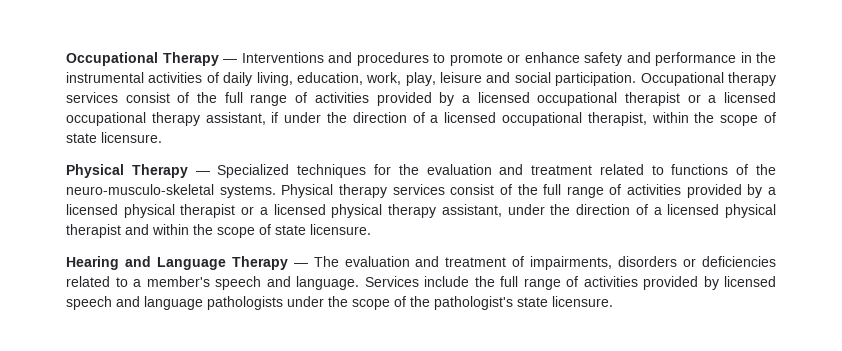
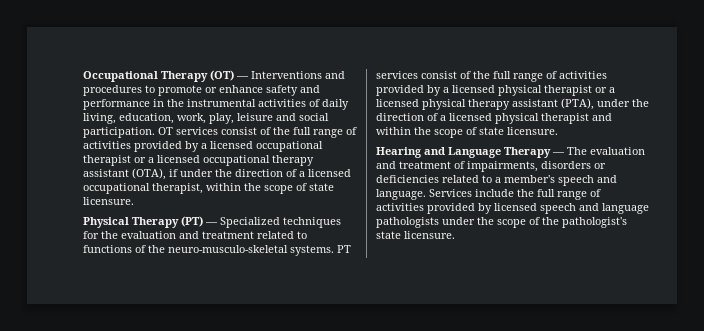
(219, 59) none -> [210,70,234,81] (OT)
[640,72,776,86] Occupational therapy -> [158,127,173,135] OT
[205,112,266,125] assistant, -> [83,168,166,180] assistant (OTA),
(188, 171) none -> [181,216,203,227] (PT)
[281,184,387,198] Physical therapy -> [337,245,351,253] PT
[441,204,502,217] assistant, -> [512,98,594,110] assistant (PTA),

